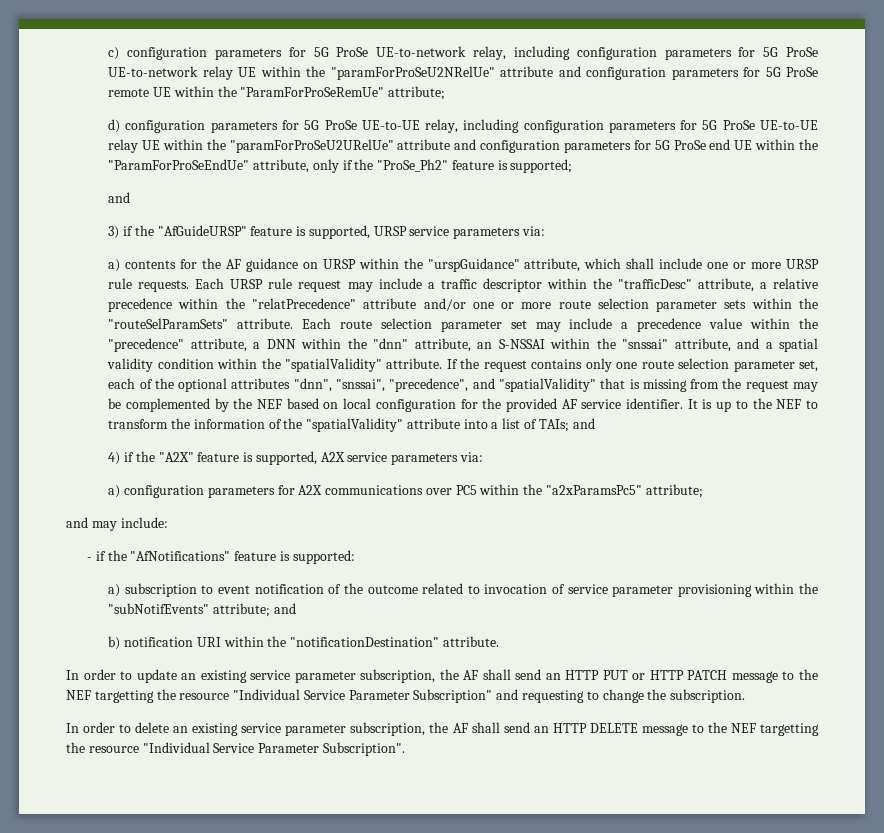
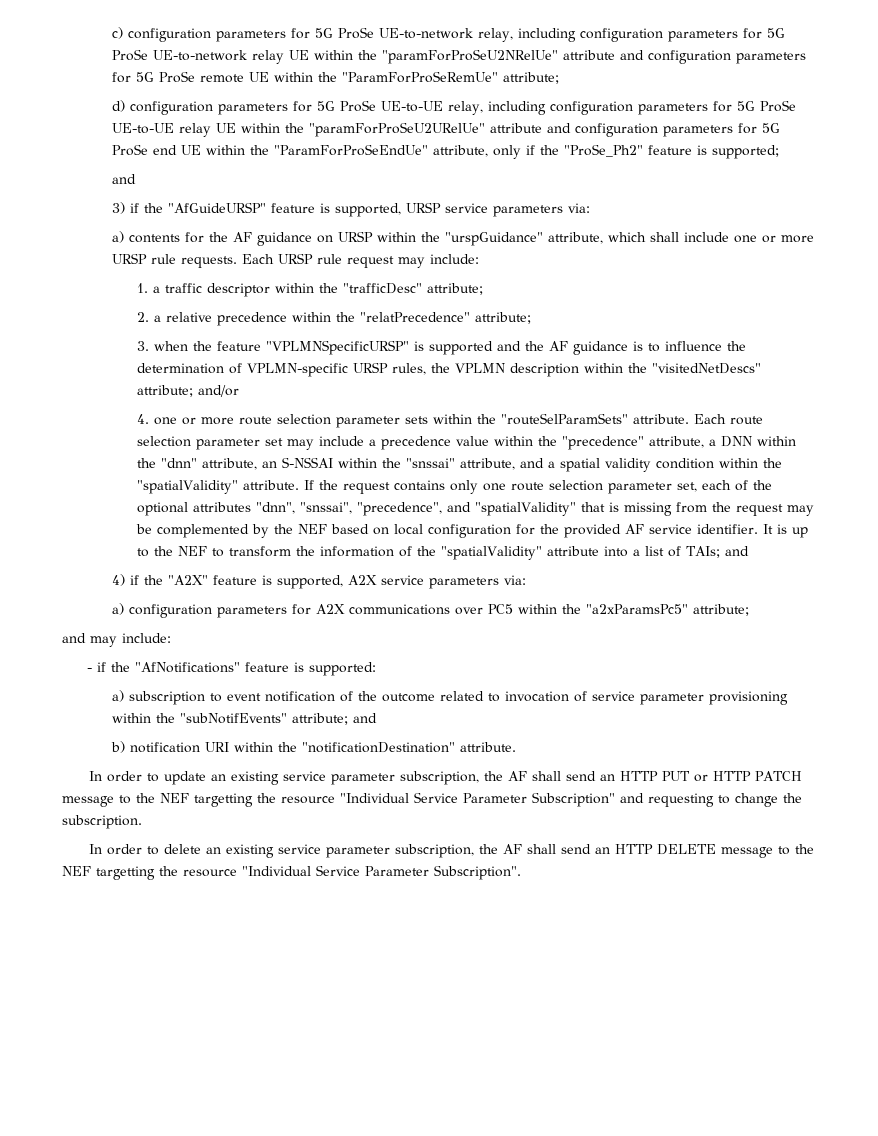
[378,278,422,289] include -> [430,254,480,264] [137,283,149,293] include: // 1.
[697,278,754,292] attribute, -> [427,283,484,295] [137,312,150,322] attribute; // 2.
[363,298,417,309] attribute -> [475,312,532,324] [137,340,747,355] [137,362,762,377] [137,385,194,397] attribute; // 3. when the feature "VPLMNSpecificURSP" is supported and the AF guidance is to influence the determination of VPLMN-specific URSP rules, the VPLMN description within the "visitedNetDescs" attribute;
(466, 304) none -> [137,414,150,424] // 4.

